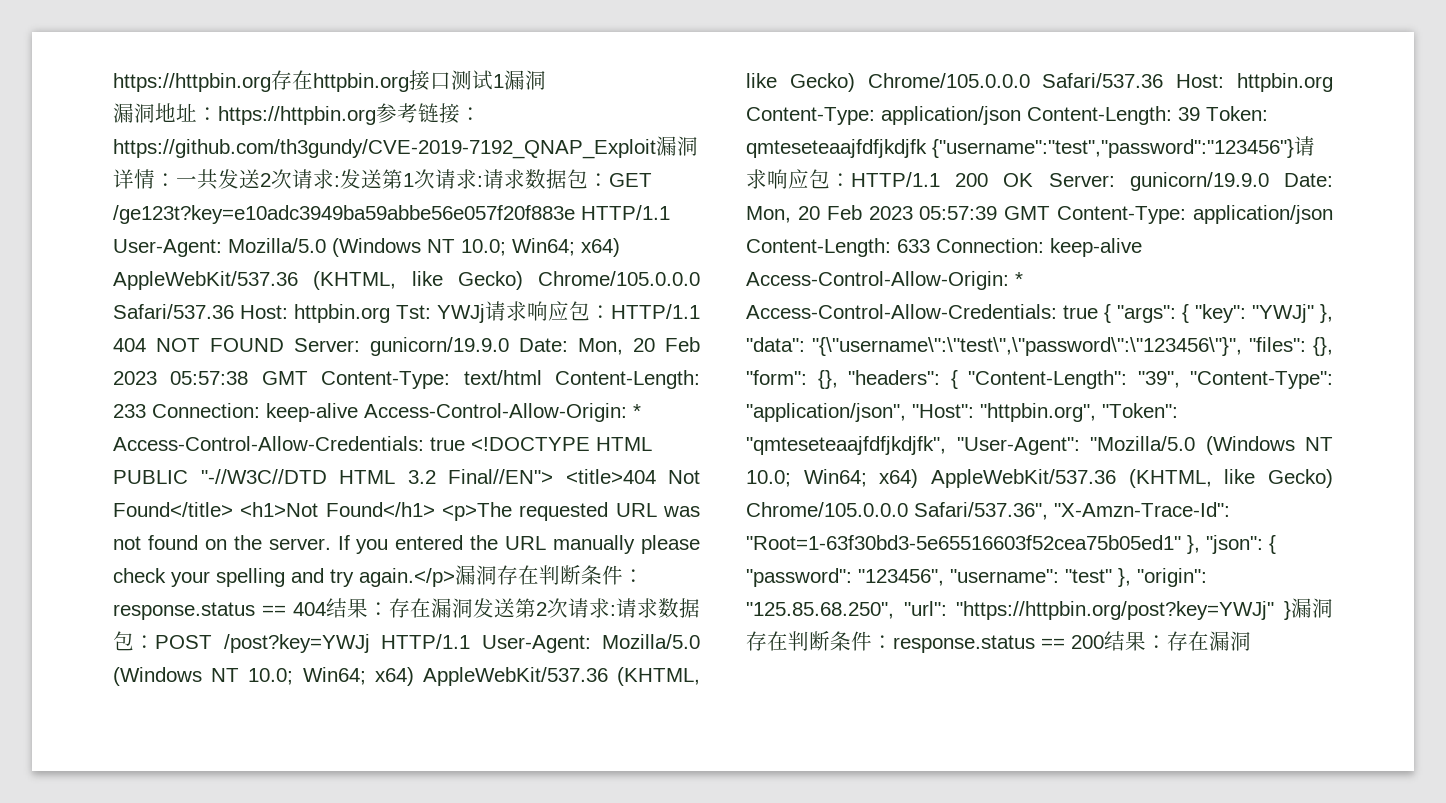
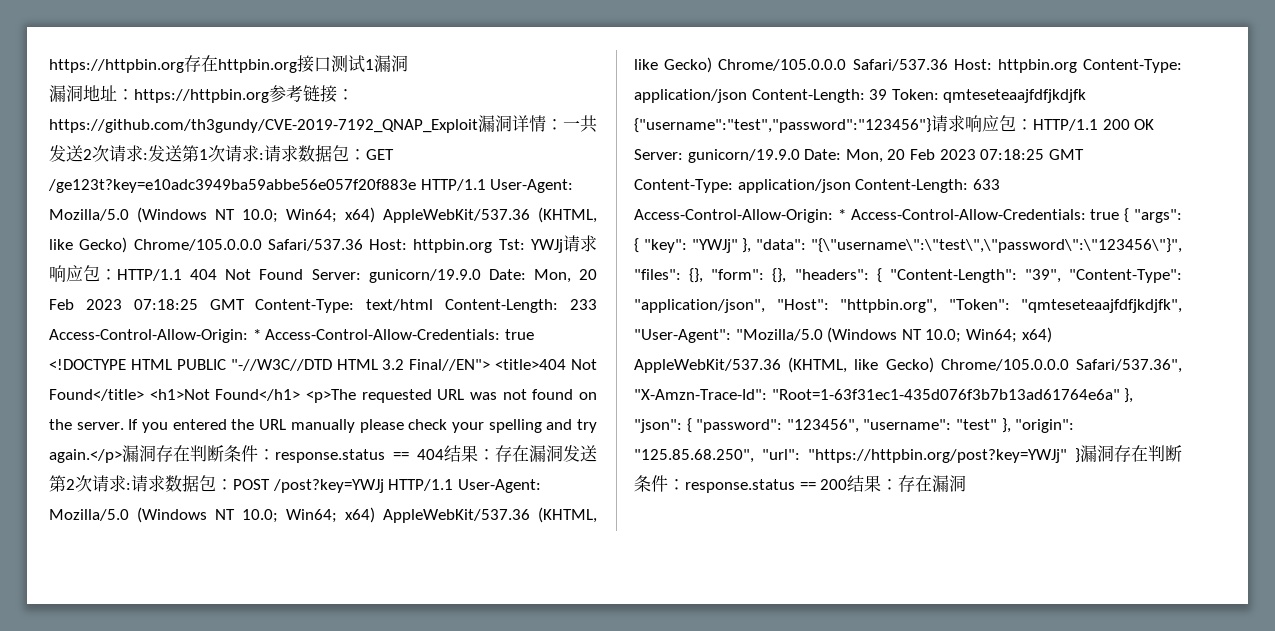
[156,337,700,356] [113,371,249,385] NOT FOUND Server: gunicorn/19.9.0 Date: Mon, 20 Feb 2023 05:57:38 -> [225,269,597,283] [49,299,198,310] Not Found Server: gunicorn/19.9.0 Date: Mon, 20 Feb 2023 07:18:25
[152,403,358,422] Connection: keep-alive -> (597, 304) none
[919,206,998,220] 05:57:39 -> [980,149,1045,160] 07:18:25
[936,238,1142,257] Connection: keep-alive -> (1000, 184) none
[746,535,1181,550] "Root=1-63f30bd3-5e65516603f52cea75b05ed1" -> [771,389,1120,400] "Root=1-63f31ec1-435d076f3b7b13ad61764e6a"

